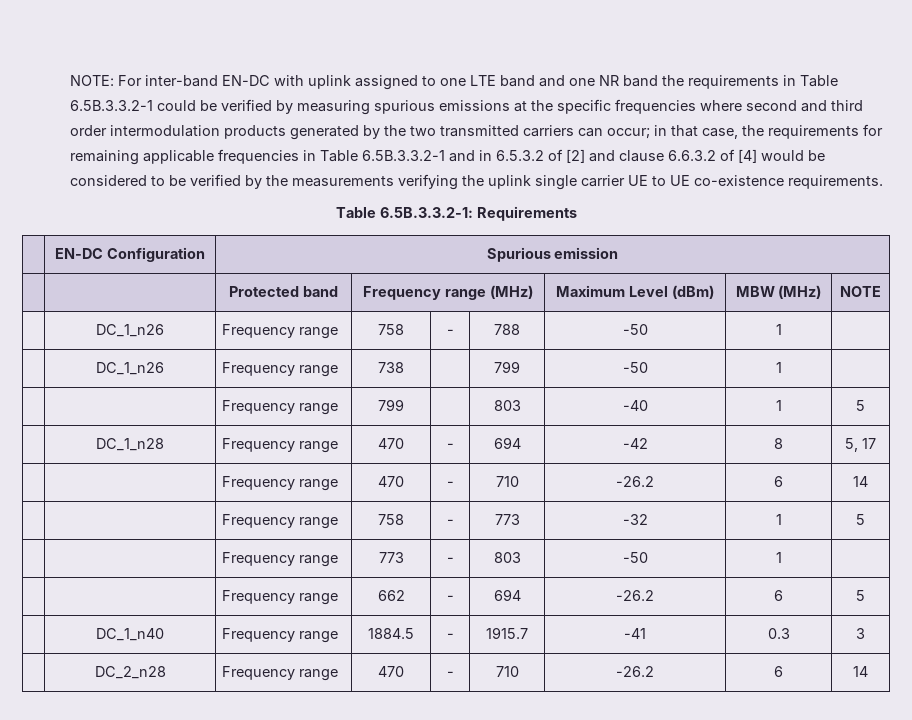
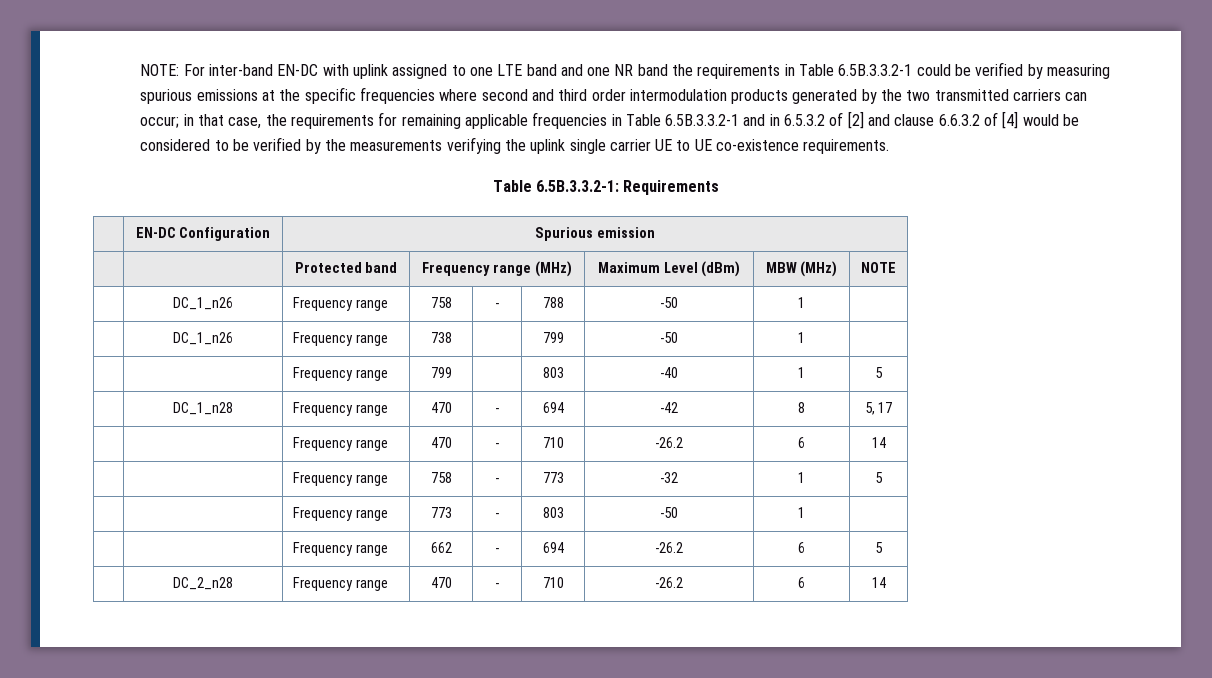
[96,628,164,641] [222,628,339,643] [368,628,414,639] [446,633,454,639] [486,627,528,639] [624,628,646,639] [767,628,790,639] [856,628,865,639] // | DC_1_n40 | Frequency range | 1884.5 | - | 1915.7 | -41 | 0.3 | 3 -> (883, 547) none

